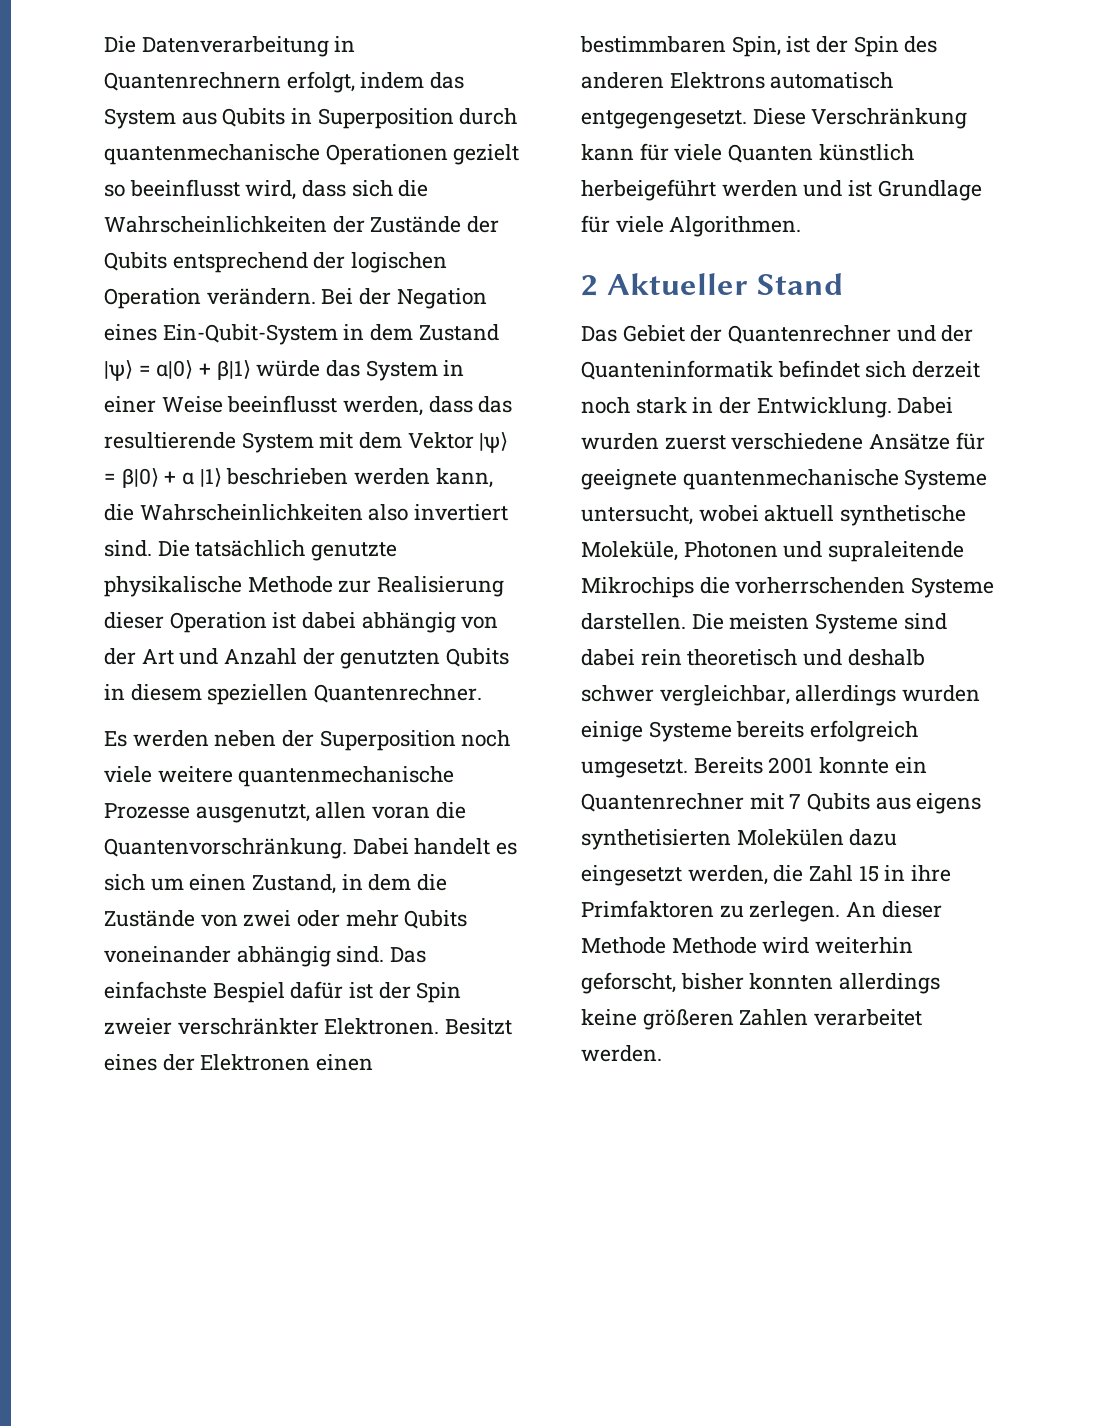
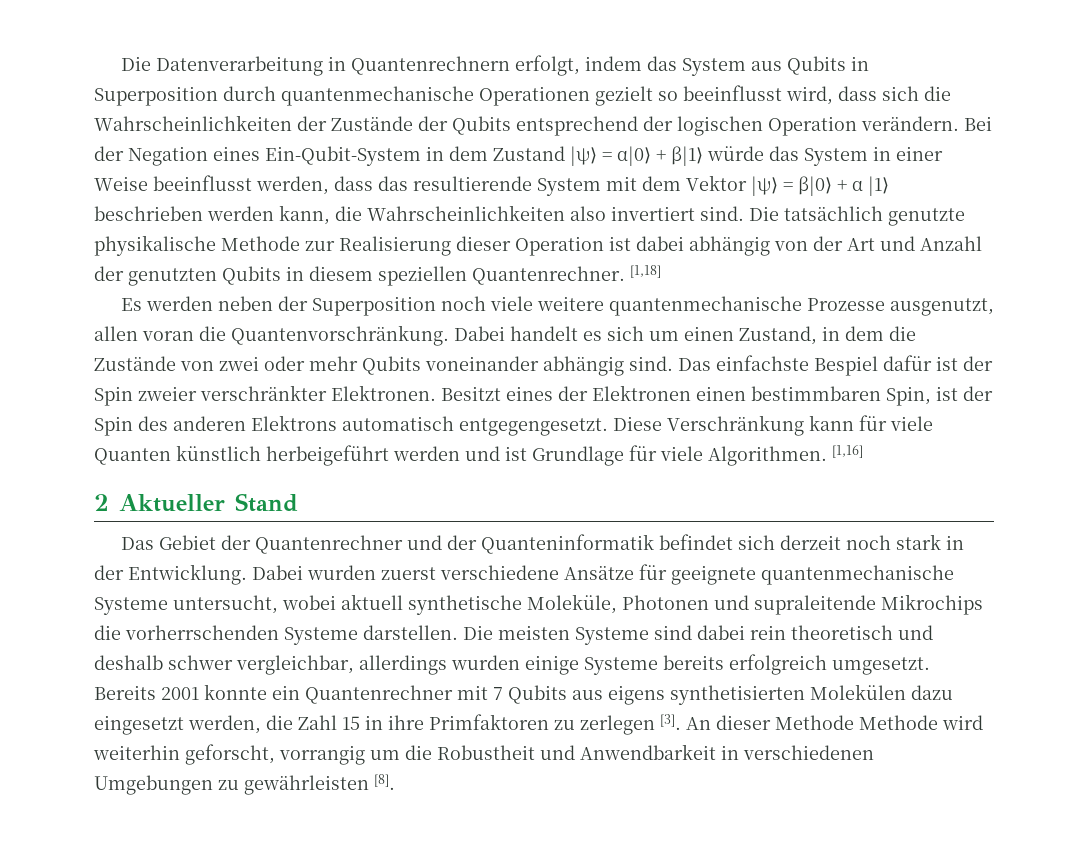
(483, 693) none -> [630,265,661,278] [1,18]
(802, 226) none -> [832,445,863,458] [1,16]
[749,901,841,922] zerlegen. -> [580,714,681,735] zerlegen [3].
[680,973,941,994] [581,1009,923,1030] [581,1045,662,1062] bisher konnten allerdings keine größeren Zahlen verarbeitet werden. -> [279,744,874,765] [94,774,395,795] vorrangig um die Robustheit und Anwendbarkeit in verschiedenen Umgebungen zu gewährleisten [8].

